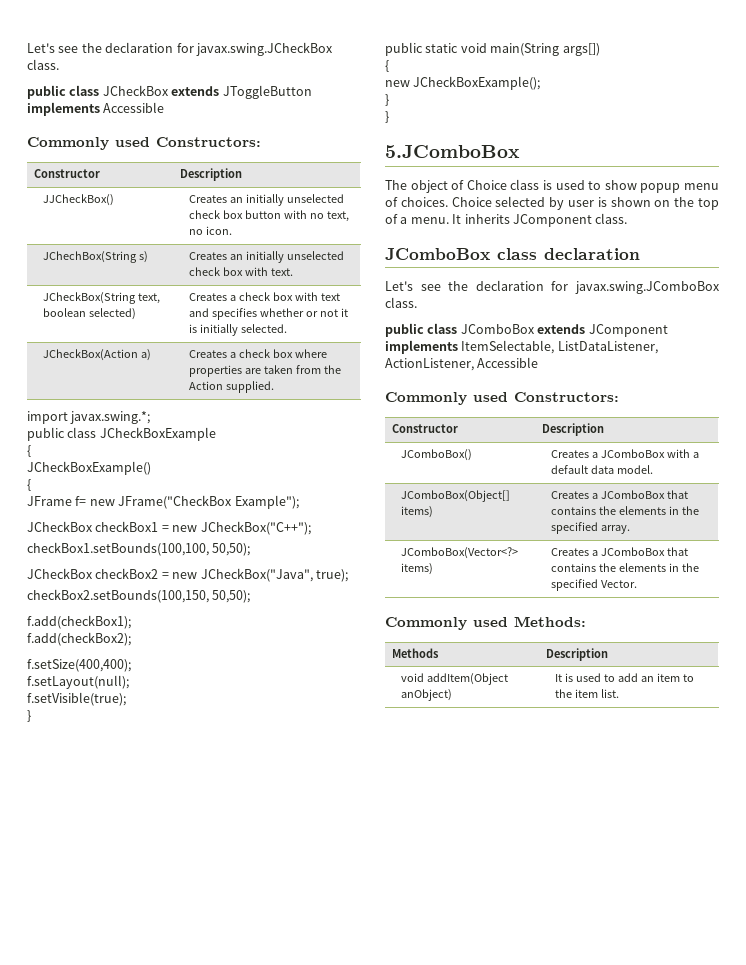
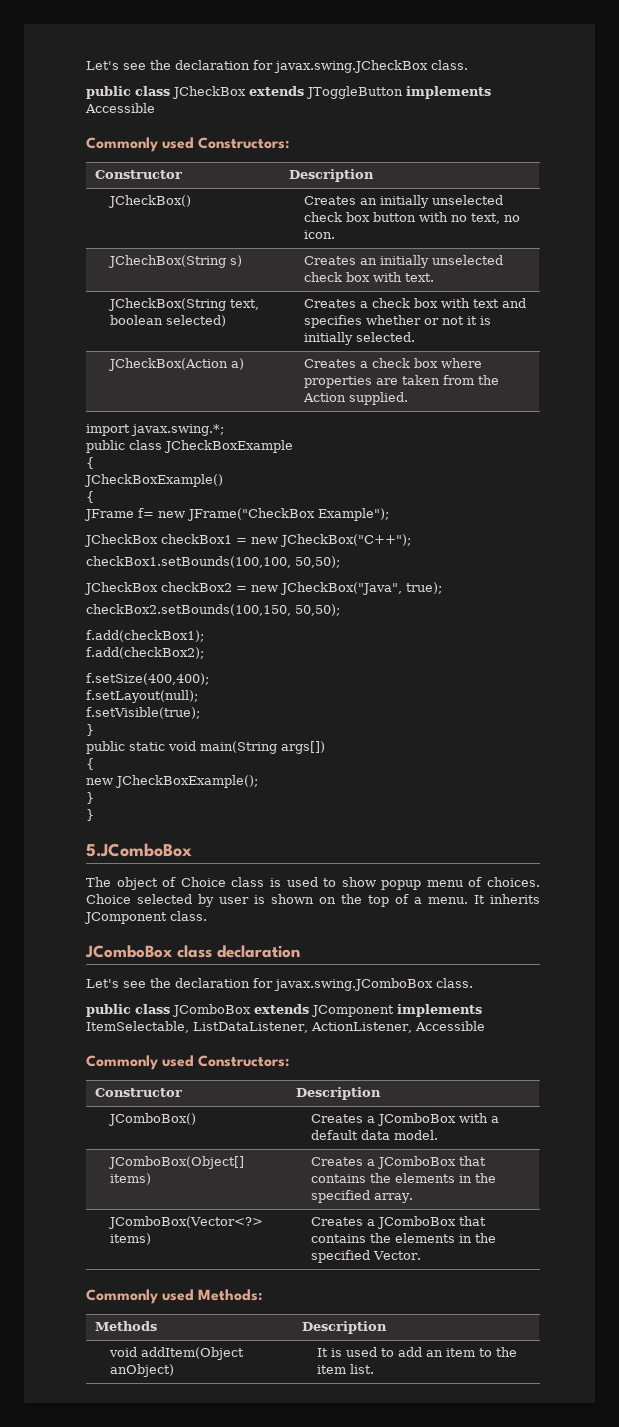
[43,194,115,206] JJCheckBox() -> [107,195,191,208] JCheckBox()

